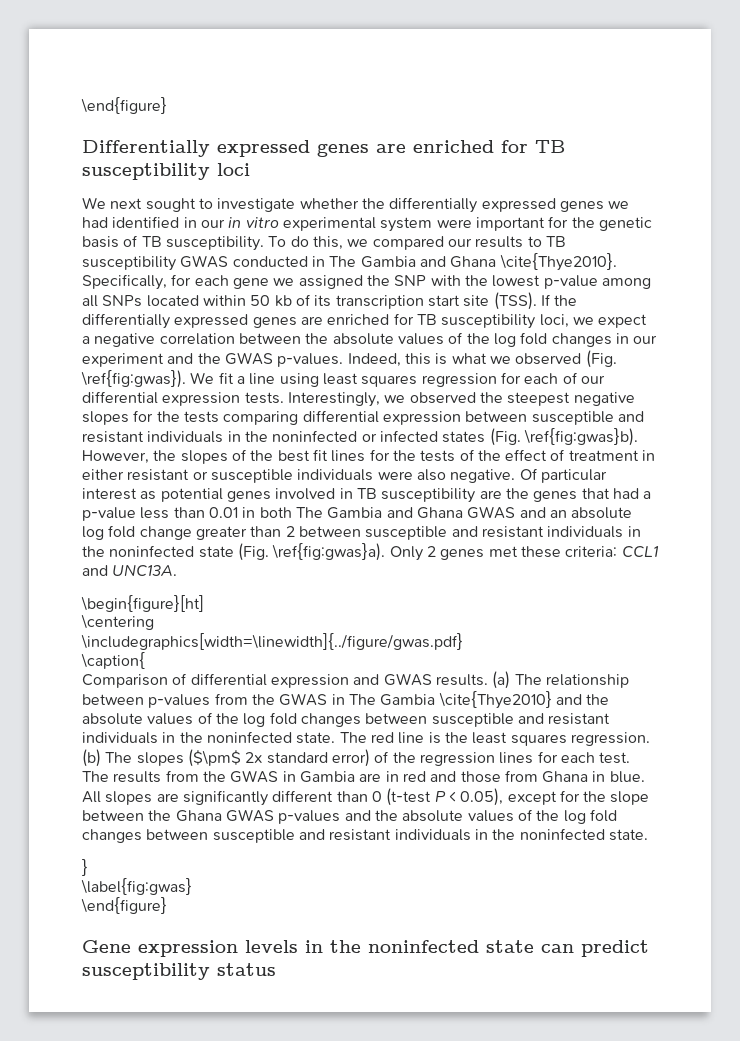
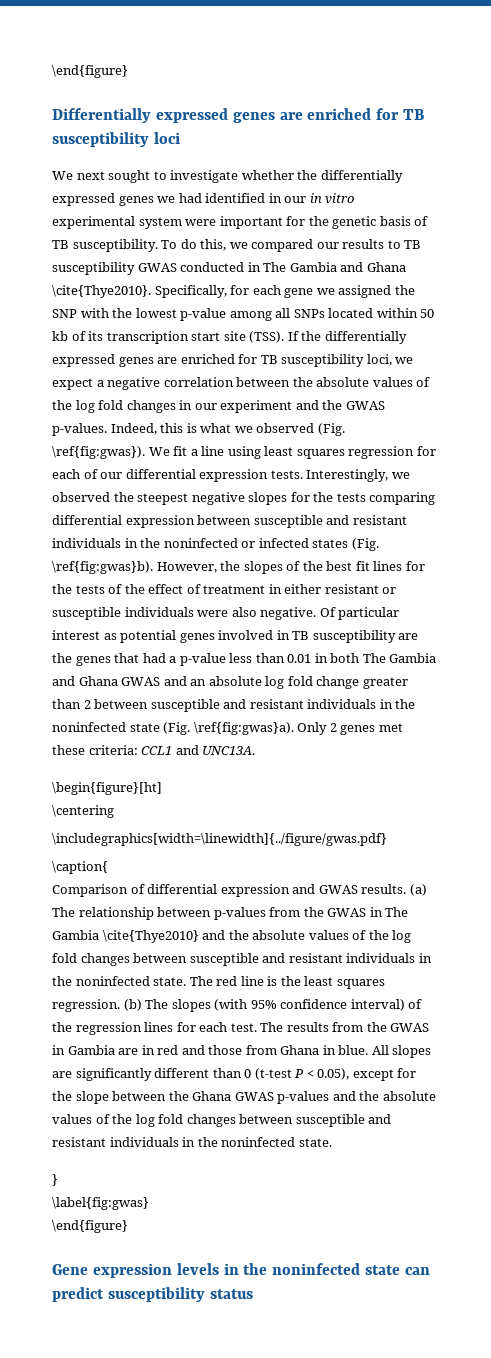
[187,749,370,767] ($\pm$ 2x standard error) -> [214,999,405,1011] (with 95% confidence interval)

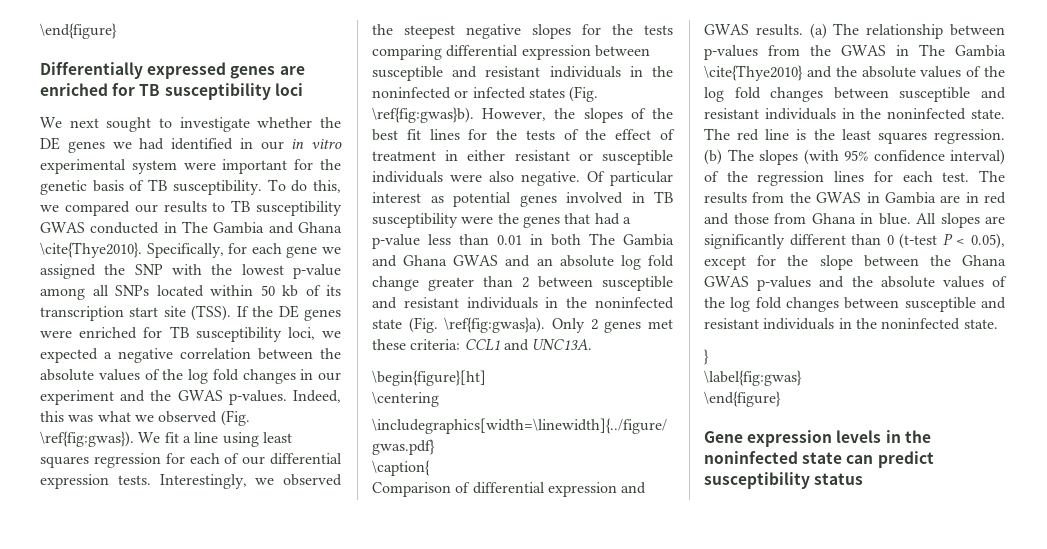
[320,170,403,183] [52,193,115,206] differentially expressed -> [40,137,60,150] DE
[324,331,407,344] [52,354,178,367] differentially expressed genes are -> [278,305,341,321] [40,330,72,338] DE genes were
[52,378,93,390] expect -> [40,348,98,363] expected
[186,423,197,433] is -> [68,415,94,422] was
[398,633,419,640] are -> [461,216,494,224] were

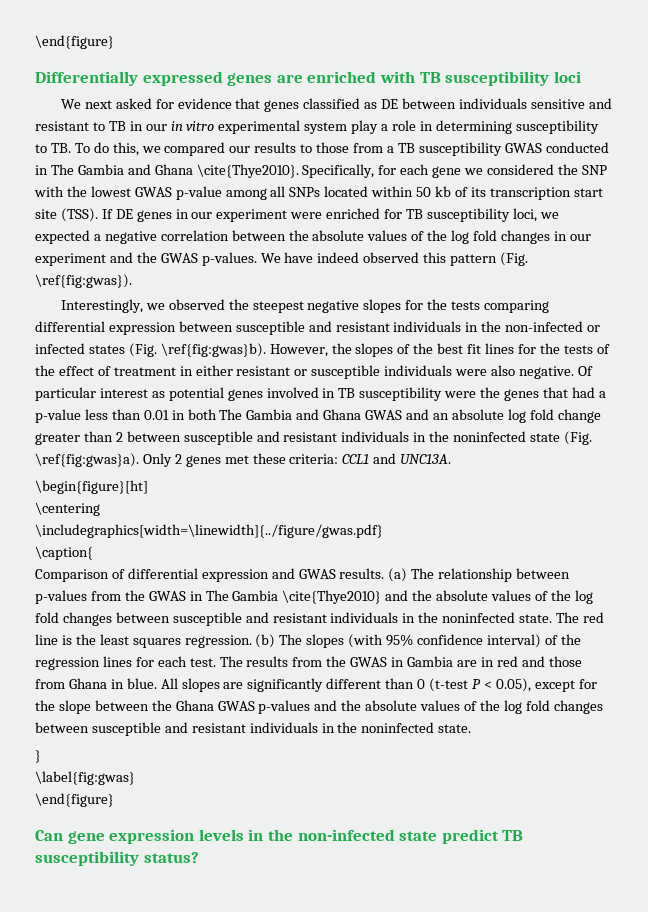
[112,83,136,96] for -> [379,71,415,83] with
[106,117,341,132] [40,137,233,153] sought to investigate whether the DE genes we had identified -> [115,98,612,112] [35,121,126,131] asked for evidence that genes classified as DE between individuals sensitive and resistant to TB
[183,159,341,174] [40,179,262,195] were important for the genetic basis of TB susceptibility. -> [351,120,599,134] [35,143,71,153] play a role in determining susceptibility to TB.
(226, 207) none -> [316,142,394,153] those from a
[40,264,96,279] assigned -> [487,164,555,175] considered
(284, 269) none -> [134,187,172,197] GWAS
[252,305,341,321] the DE genes -> [115,209,288,222] DE genes in our experiment
[292,390,341,403] [40,410,250,426] [40,431,292,447] [40,453,343,468] [40,474,151,489] Indeed, this was what we observed (Fig. \ref{fig:gwas}). We fit a line using least squares regression for each of our differential expression tests. -> [260,252,529,266] [35,274,132,288] We have indeed observed this pattern (Fig. \ref{fig:gwas}). //
[372,87,451,99] noninfected -> [505,321,584,332] non-infected
[704,431,743,443] Gene -> [35,830,105,844] Can gene
[704,451,934,468] [704,472,864,489] noninfected state can predict susceptibility status -> [297,829,524,844] [35,851,199,866] non-infected state predict TB susceptibility status?

